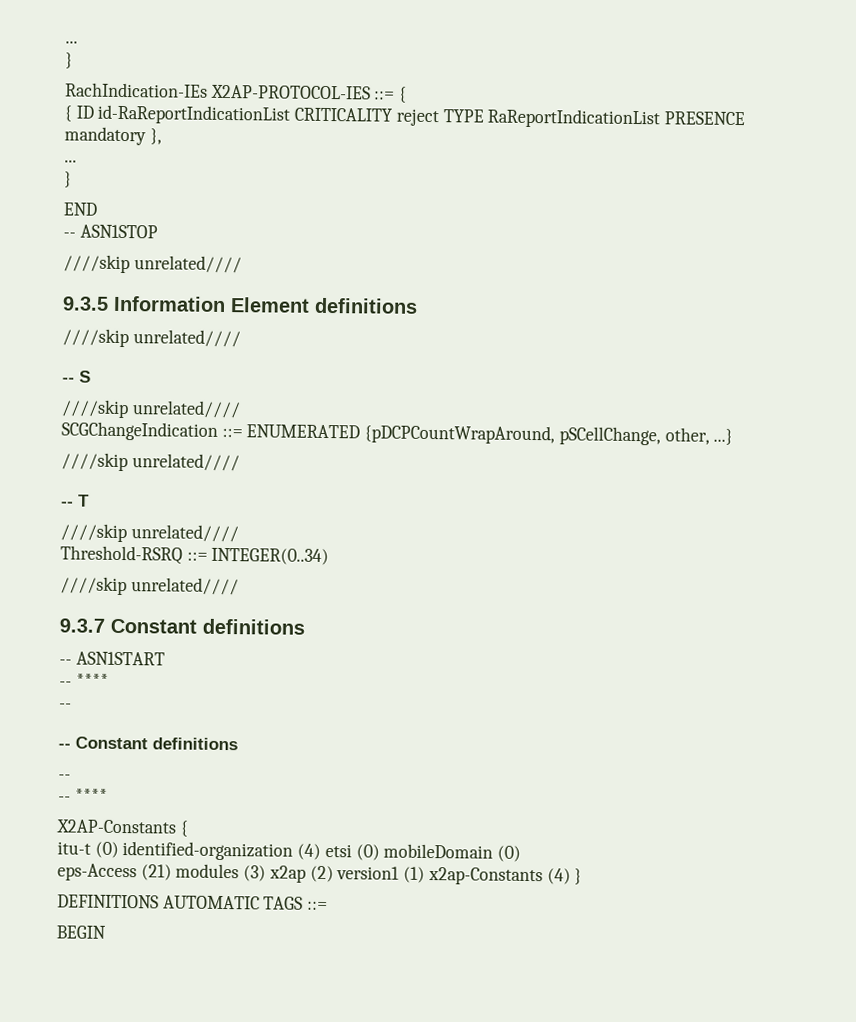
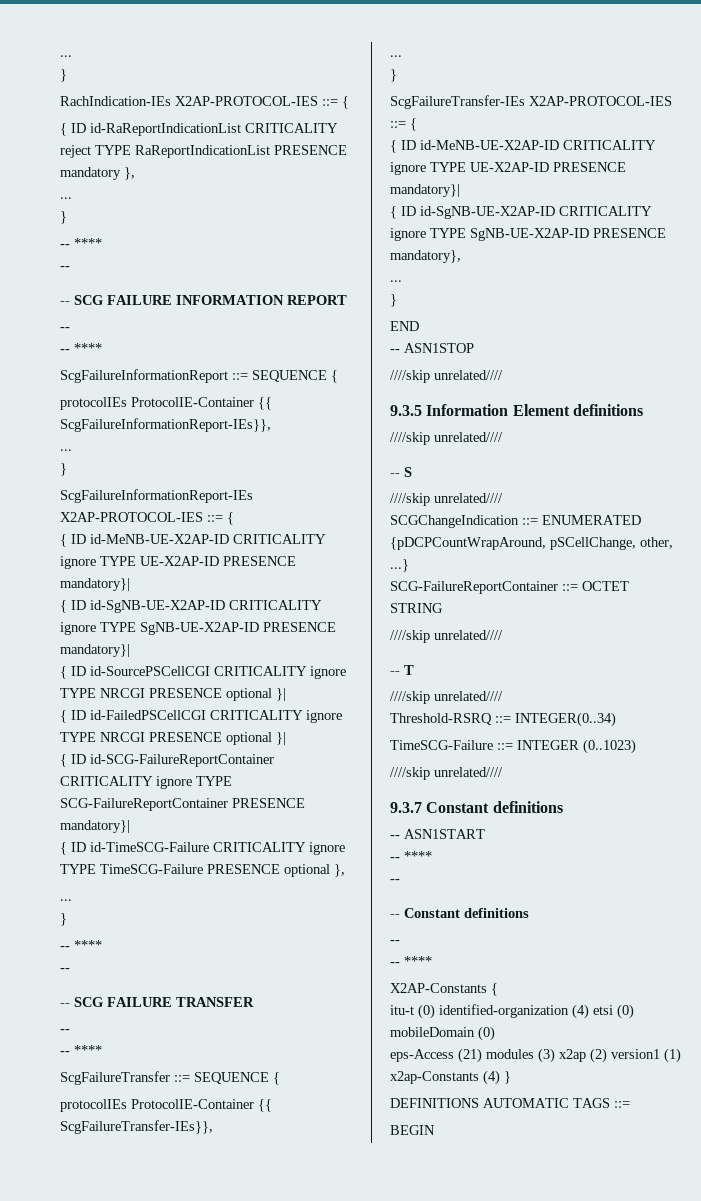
(72, 179) none -> [60,238,102,248] [60,266,70,270] [60,295,347,305] [60,327,70,331] [60,343,102,353] [60,369,338,383] [60,397,272,410] [60,418,271,432] [60,449,72,451] [60,463,67,476] [60,489,253,503] [60,512,234,525] [60,534,326,547] [60,556,296,569] [60,578,130,591] [60,600,322,613] [60,622,336,635] [60,644,130,657] [60,666,346,679] [60,688,286,701] [60,710,342,723] [60,732,286,745] [60,754,274,767] [60,776,232,789] [60,798,305,811] [60,820,130,833] [60,842,345,855] [60,864,345,877] [60,899,72,901] [60,913,67,926] [60,940,102,950] [60,968,70,972] [60,997,254,1007] [60,1029,70,1033] [60,1045,102,1055] [60,1071,280,1085] [60,1099,272,1112] [60,1120,213,1134] [390,55,402,57] [390,69,397,82] [390,95,672,109] [390,118,417,131] [390,140,656,153] [390,162,626,175] [390,184,460,197] [390,206,652,219] [390,228,666,241] [390,250,461,263] [390,280,402,282] [390,294,397,307] // -- **** // -- // -- SCG FAILURE INFORMATION REPORT // -- // -- **** // ScgFailureInformationReport ::= SEQUENCE { // protocolIEs ProtocolIE-Container {{ ScgFailureInformationReport-IEs}}, // ... // } // ScgFailureInformationReport-IEs X2AP-PROTOCOL-IES ::= { // { ID id-MeNB-UE-X2AP-ID CRITICALITY ignore TYPE UE-X2AP-ID PRESENCE mandatory}| // { ID id-SgNB-UE-X2AP-ID CRITICALITY ignore TYPE SgNB-UE-X2AP-ID PRESENCE mandatory}| // { ID id-SourcePSCellCGI CRITICALITY ignore TYPE NRCGI PRESENCE optional }| // { ID id-FailedPSCellCGI CRITICALITY ignore TYPE NRCGI PRESENCE optional }| // { ID id-SCG-FailureReportContainer CRITICALITY ignore TYPE SCG-FailureReportContainer PRESENCE mandatory}| // { ID id-TimeSCG-Failure CRITICALITY ignore TYPE TimeSCG-Failure PRESENCE optional }, // ... // } // -- **** // -- // -- SCG FAILURE TRANSFER // -- // -- **** // ScgFailureTransfer ::= SEQUENCE { // protocolIEs ProtocolIE-Container {{ ScgFailureTransfer-IEs}}, // ... // } // ScgFailureTransfer-IEs X2AP-PROTOCOL-IES ::= { // { ID id-MeNB-UE-X2AP-ID CRITICALITY ignore TYPE UE-X2AP-ID PRESENCE mandatory}| // { ID id-SgNB-UE-X2AP-ID CRITICALITY ignore TYPE SgNB-UE-X2AP-ID PRESENCE mandatory}, // ... // }
(734, 436) none -> [390,581,629,594] [390,603,443,613] // SCG-FailureReportContainer ::= OCTET STRING
(330, 556) none -> [390,739,636,754] // TimeSCG-Failure ::= INTEGER (0..1023)

